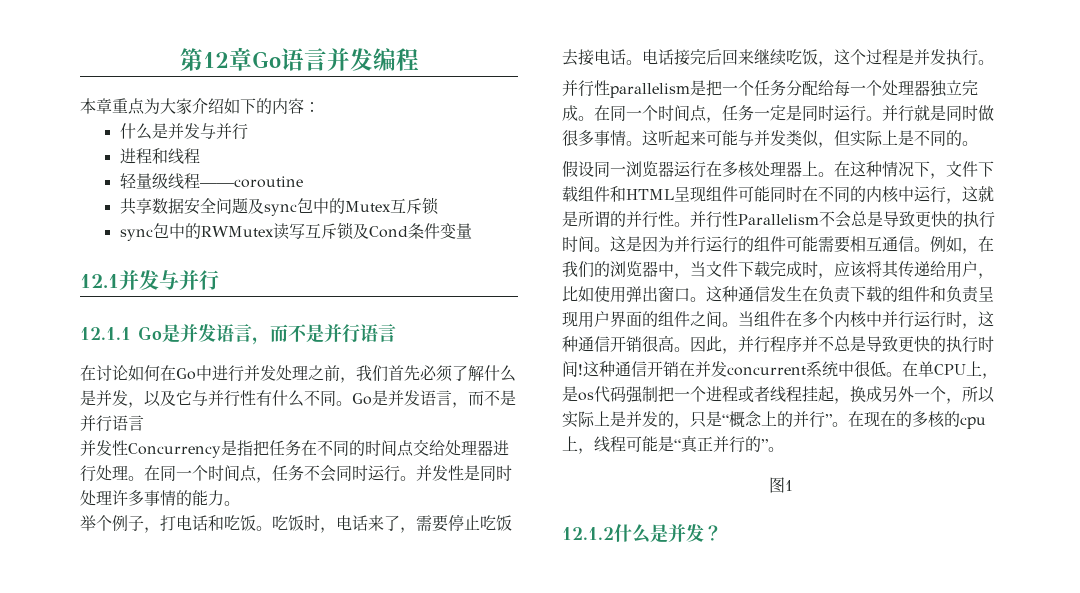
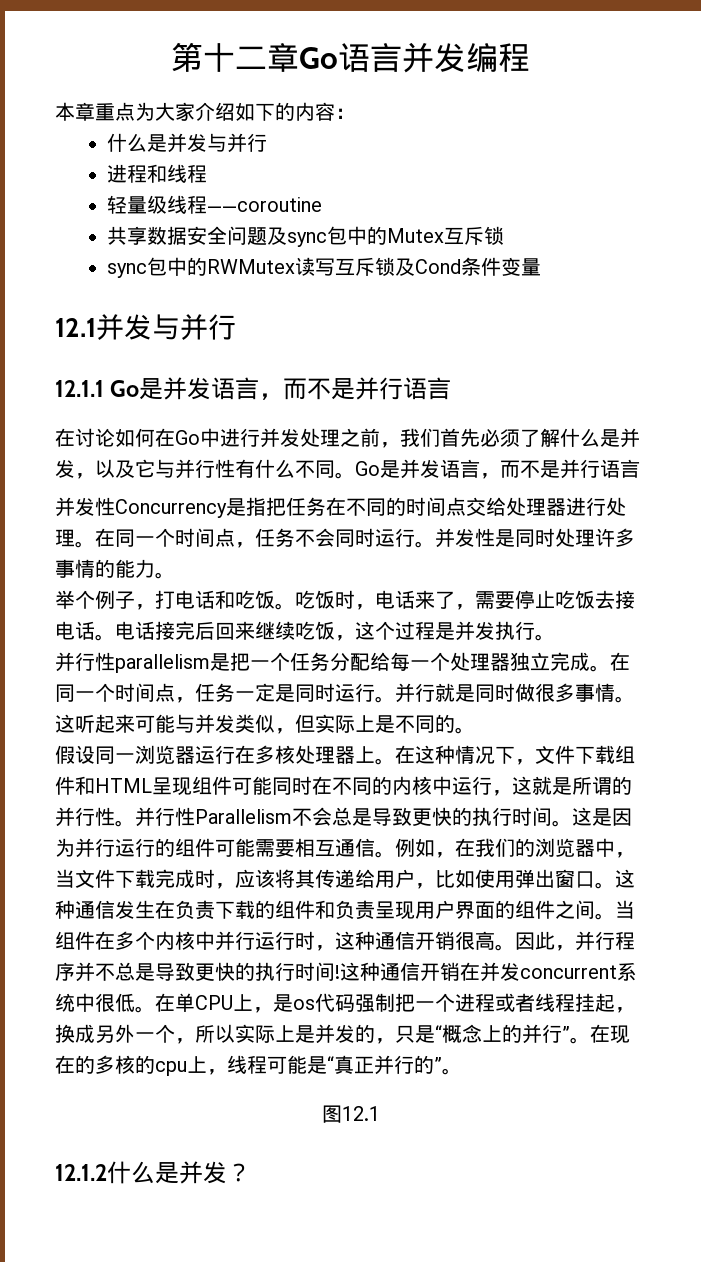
[202,52,229,68] 12 -> [203,43,267,72] 十二
[785,480,793,491] 1 -> [341,1106,380,1121] 12.1

